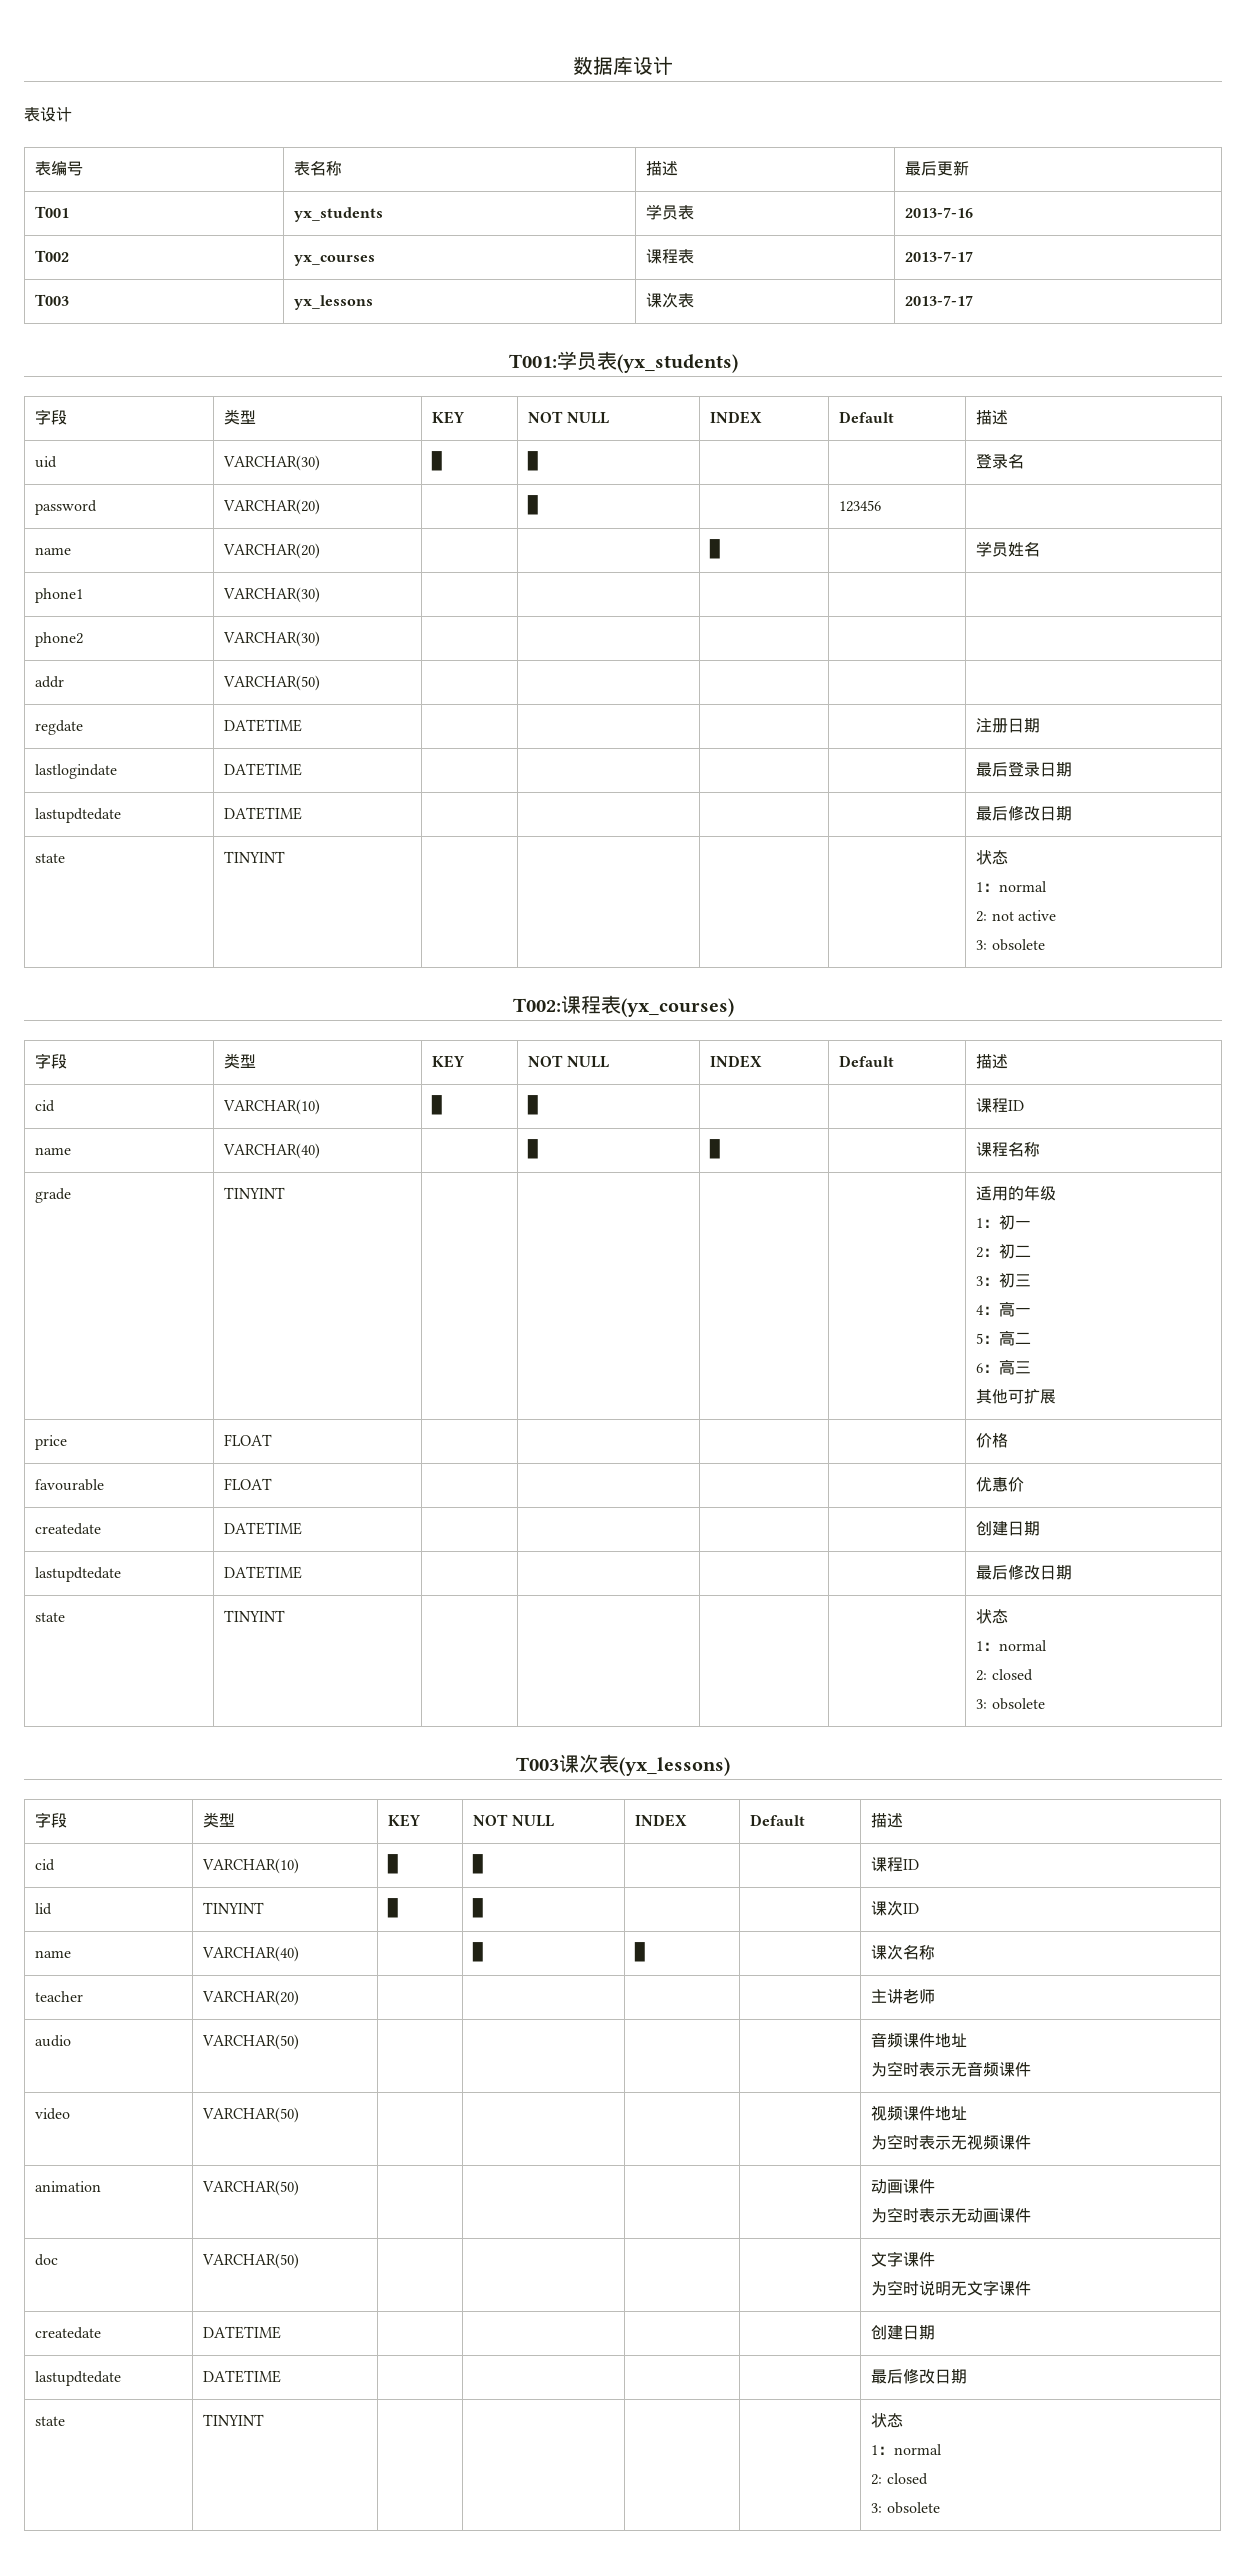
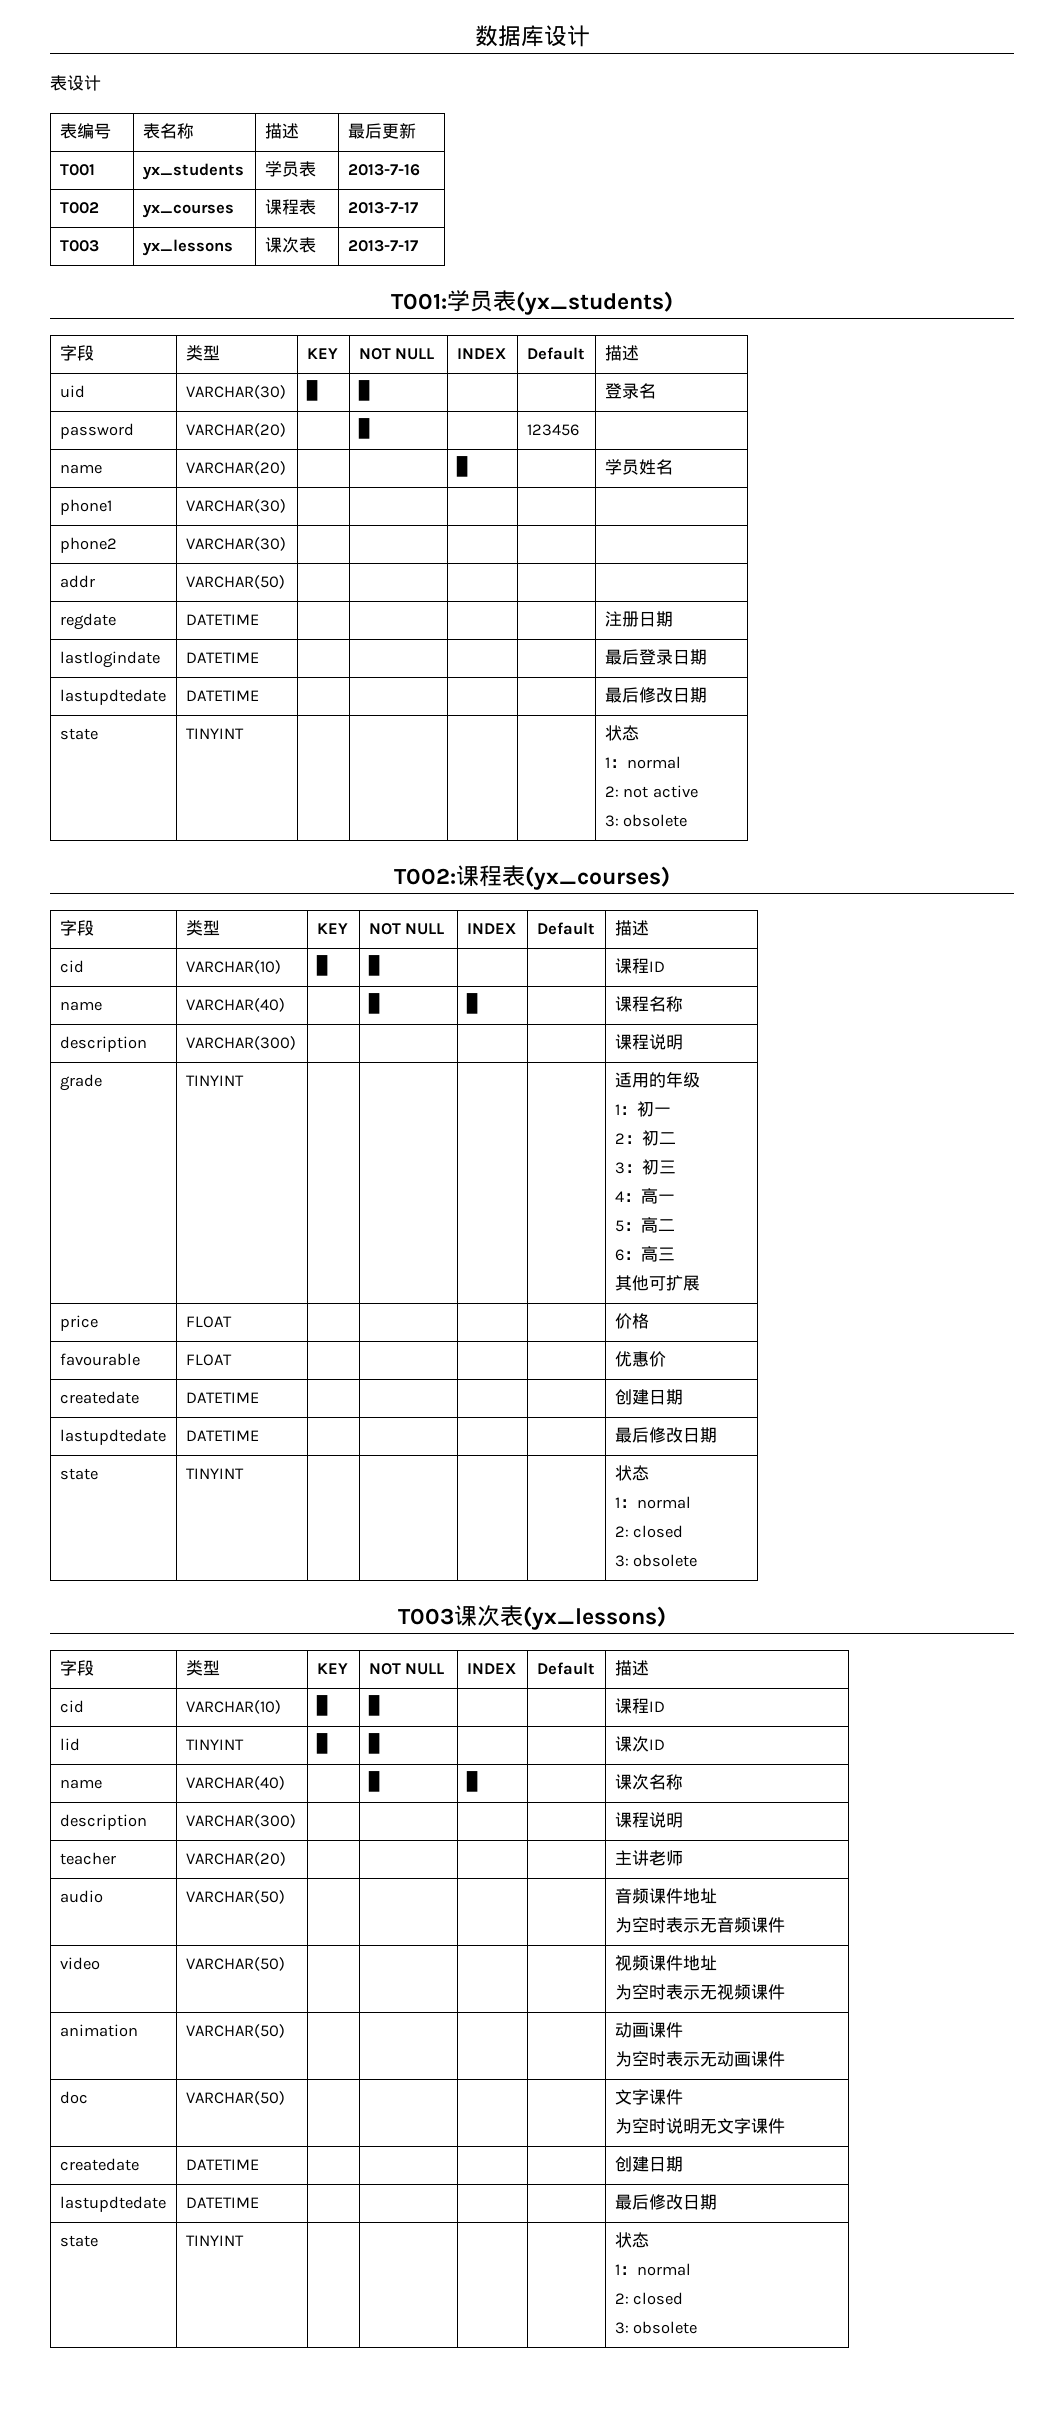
(1041, 1149) none -> [59,1036,147,1052] [185,1036,296,1050] [614,1034,683,1050] // description | VARCHAR(300) | | | | | 课程说明
(936, 1952) none -> [59,1814,147,1830] [185,1814,296,1828] [614,1812,683,1828] // description | VARCHAR(300) | | | | | 课程说明

